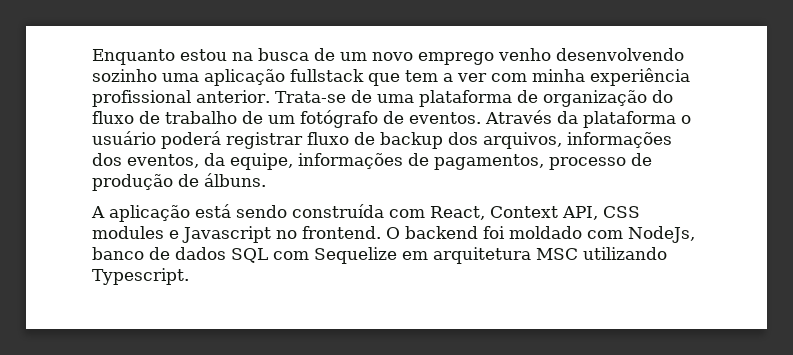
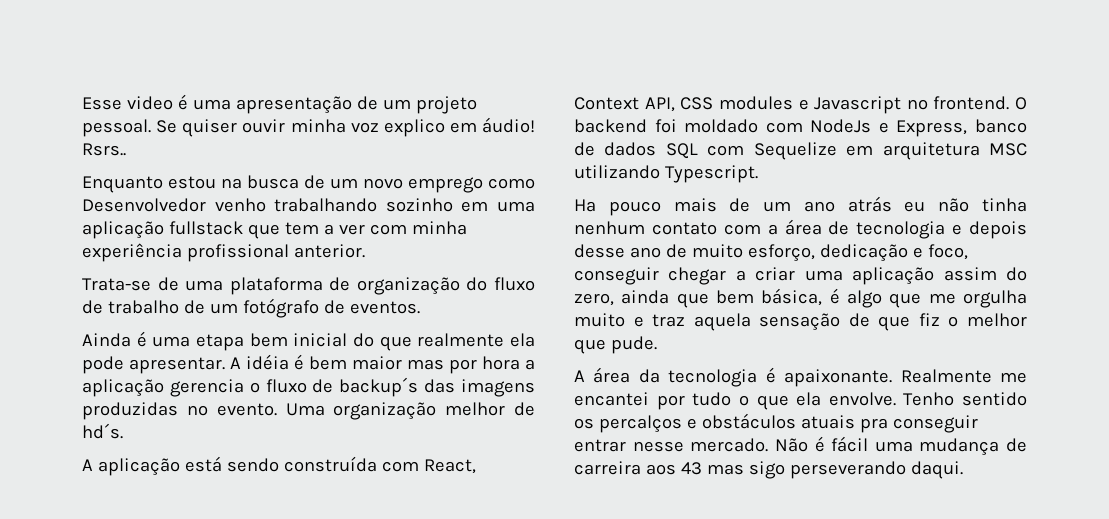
(92, 57) none -> [82,94,477,114] [82,117,535,137] [82,143,126,156] Esse video é uma apresentação de um projeto pessoal. Se quiser ouvir minha voz explico em áudio! Rsrs.. //
[498,48,684,61] [92,69,157,82] venho desenvolvendo sozinho -> [488,178,535,189] [82,198,489,212] como Desenvolvedor venho trabalhando sozinho em
(270, 96) none -> (365, 251) //
[485,110,691,128] [92,131,672,149] [92,153,652,170] [92,173,266,191] Através da plataforma o usuário poderá registrar fluxo de backup dos arquivos, informações dos eventos, da equipe, informações de pagamentos, processo de produção de álbuns. -> [82,331,535,351] [82,354,535,374] [82,377,535,397] [82,402,535,420] [82,423,123,439] // Ainda é uma etapa bem inicial do que realmente ela pode apresentar. A idéia é bem maior mas por hora a aplicação gerencia o fluxo de backup´s das imagens produzidas no evento. Uma organização melhor de hd´s.
[628,226,695,243] NodeJs, -> [810,119,968,137] NodeJs e Express,
(189, 276) none -> [574,196,1027,216] [574,219,1027,239] [574,244,968,262] [574,267,1027,285] [574,288,1027,308] [574,313,1027,331] [574,336,657,354] [574,367,1027,387] [574,392,1027,410] [574,413,978,433] [574,436,1027,456] [574,461,963,479] // Ha pouco mais de um ano atrás eu não tinha nenhum contato com a área de tecnologia e depois desse ano de muito esforço, dedicação e foco, conseguir chegar a criar uma aplicação assim do zero, ainda que bem básica, é algo que me orgulha muito e traz aquela sensação de que fiz o melhor que pude. // A área da tecnologia é apaixonante. Realmente me encantei por tudo o que ela envolve. Tenho sentido os percalços e obstáculos atuais pra conseguir entrar nesse mercado. Não é fácil uma mudança de carreira aos 43 mas sigo perseverando daqui.

